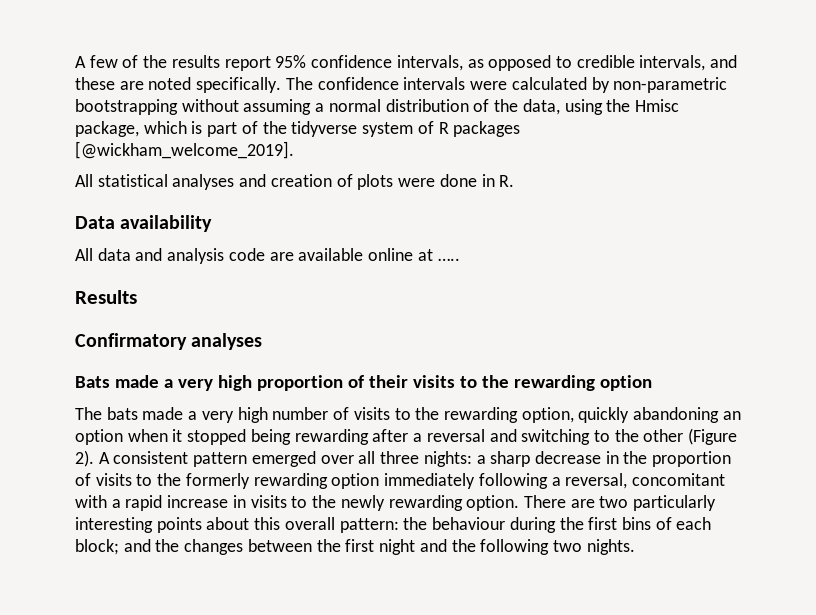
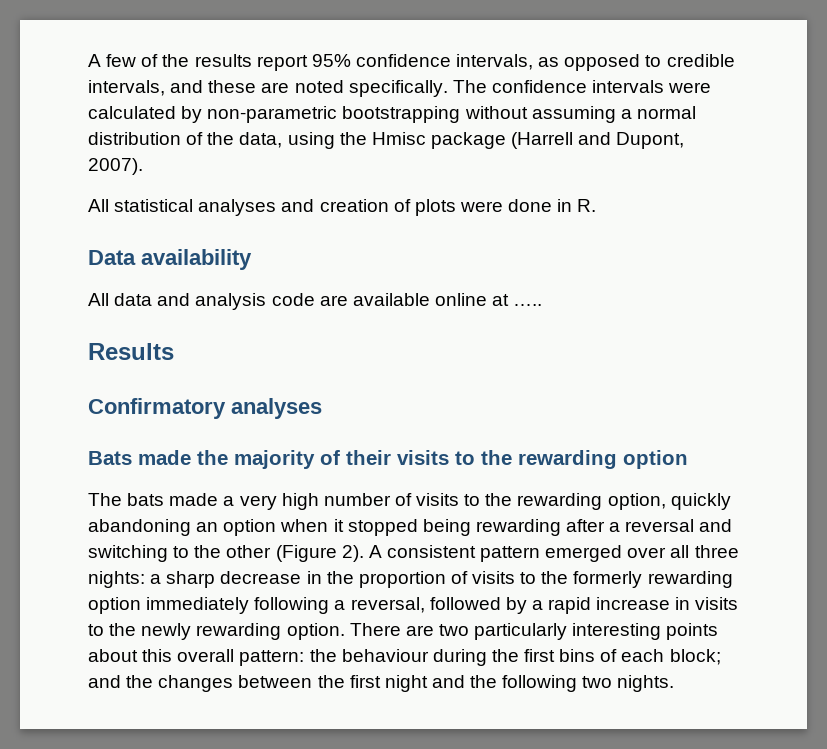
[75,121,521,137] [75,141,294,159] package, which is part of the tidyverse system of R packages [@wickham_welcome_2019]. -> [430,132,685,149] [88,158,143,175] package (Harrell and Dupont, 2007).
[163,375,343,391] a very high proportion -> [197,450,315,469] the majority
[631,473,725,486] [75,495,107,508] concomitant with -> [429,597,527,614] followed by

